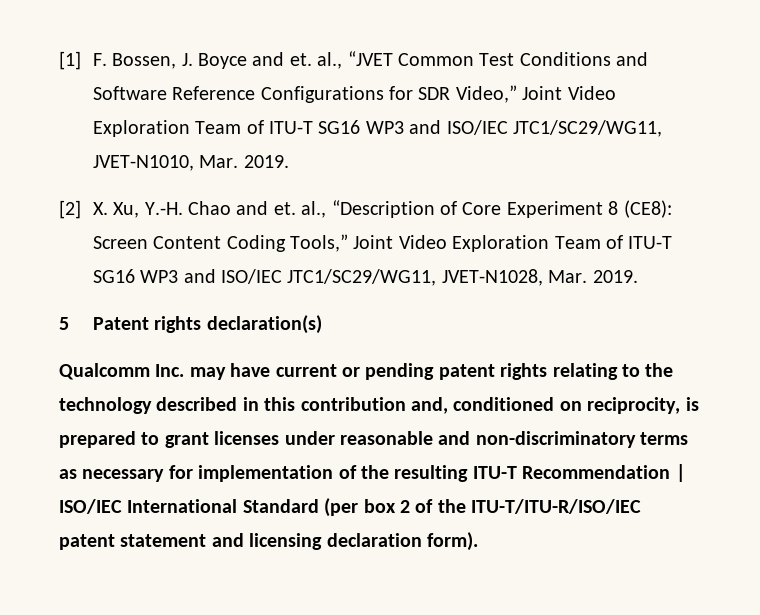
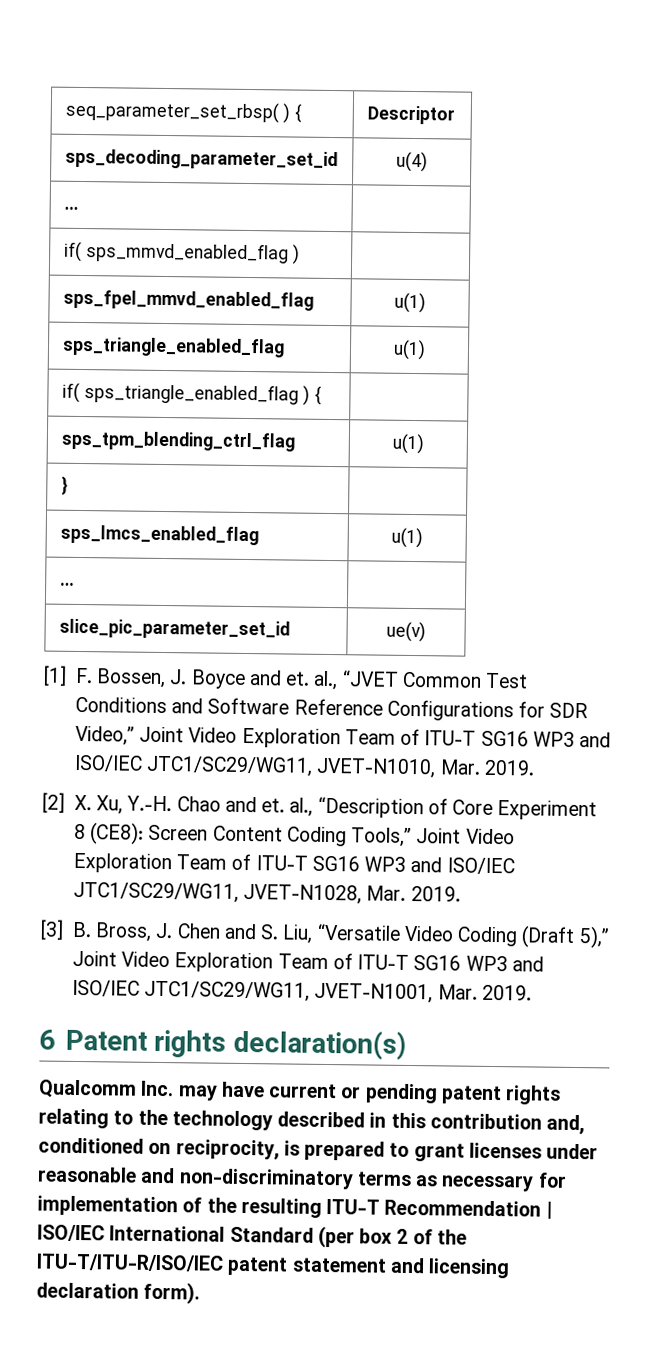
(59, 60) none -> [64,100,302,124] [366,105,455,125] [64,148,338,171] [396,151,428,173] [63,206,78,210] [63,241,300,265] [62,289,314,311] [394,292,426,314] [61,336,285,358] [393,339,426,361] [61,382,322,406] [60,430,295,452] [392,433,424,455] [60,475,68,495] [59,524,259,546] [391,527,423,549] [59,582,74,586] [58,618,290,640] [386,621,426,643] seq_parameter_set_rbsp( ) { | Descriptor // sps_decoding_parameter_set_id | u(4) // … | // if( sps_mmvd_enabled_flag ) | // sps_fpel_mmvd_enabled_flag | u(1) // sps_triangle_enabled_flag | u(1) // if( sps_triangle_enabled_flag ) { | // sps_tpm_blending_ctrl_flag | u(1) // } | // sps_lmcs_enabled_flag | u(1) // … | // slice_pic_parameter_set_id | ue(v) //
[59,317,69,330] 5 -> [40,919,610,949] [71,950,544,973] [71,979,532,1004] [39,1029,56,1050] [3] B. Bross, J. Chen and S. Liu, “Versatile Video Coding (Draft 5),” Joint Video Exploration Team of ITU-T SG16 WP3 and ISO/IEC JTC1/SC29/WG11, JVET-N1001, Mar. 2019. // 6

